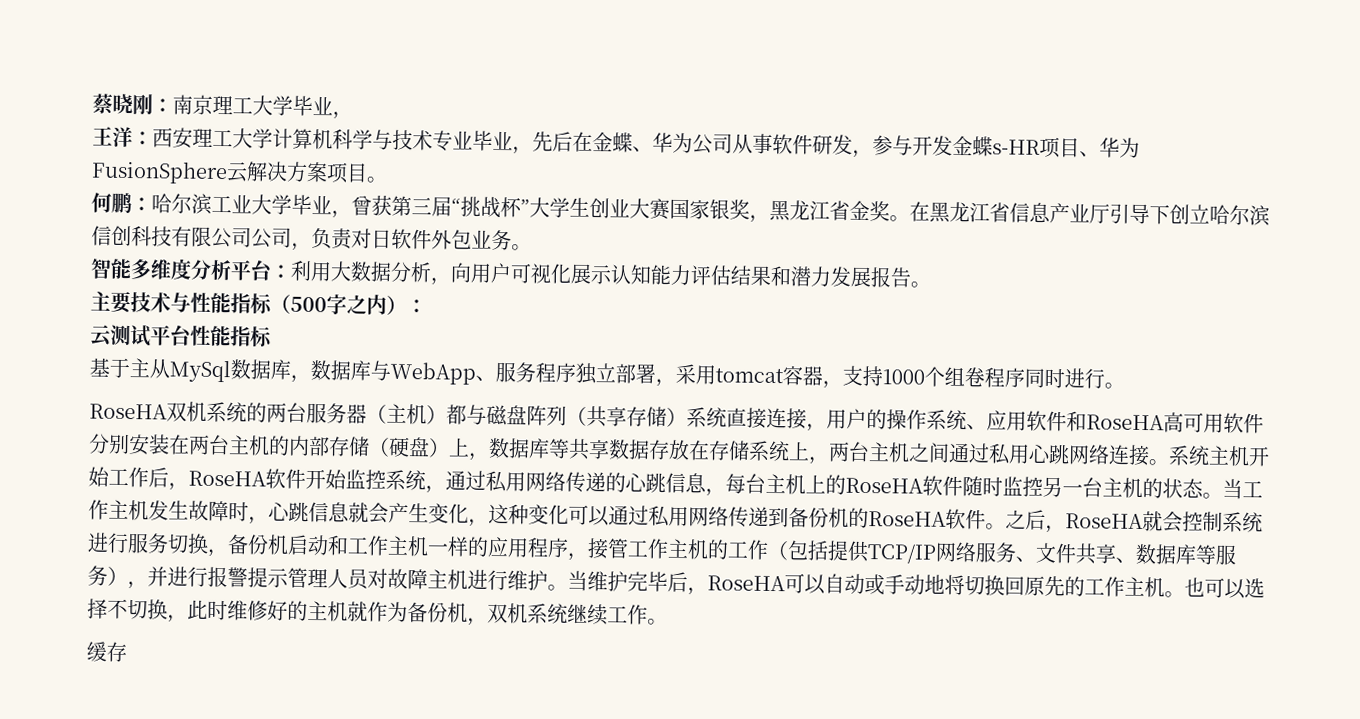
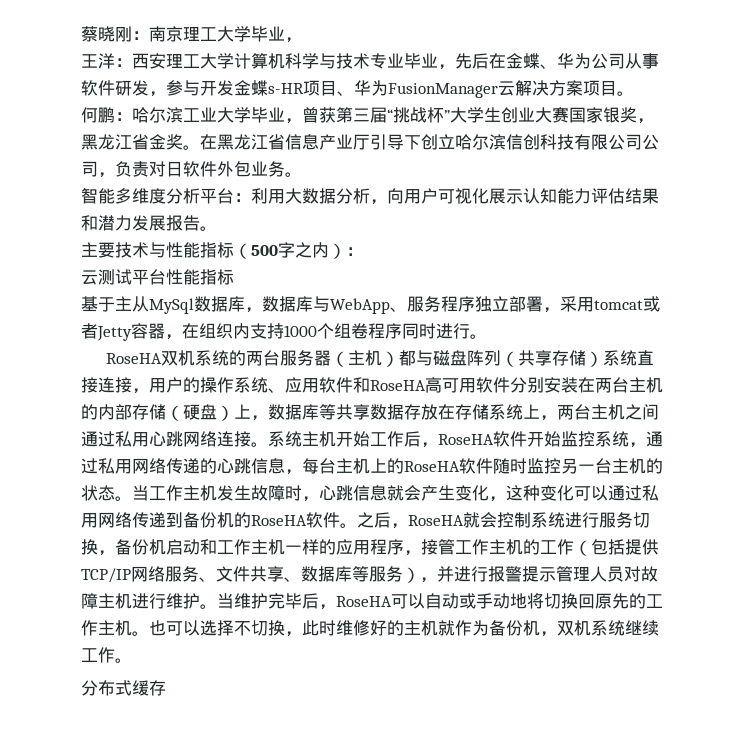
[91,160,228,185] FusionSphere -> [388,83,498,98] FusionManager
[782,365,843,389] 容器， -> [643,296,660,312] [81,323,250,341] 或者Jetty容器，在组织内
(668, 621) none -> [81,680,132,696] 分布式

